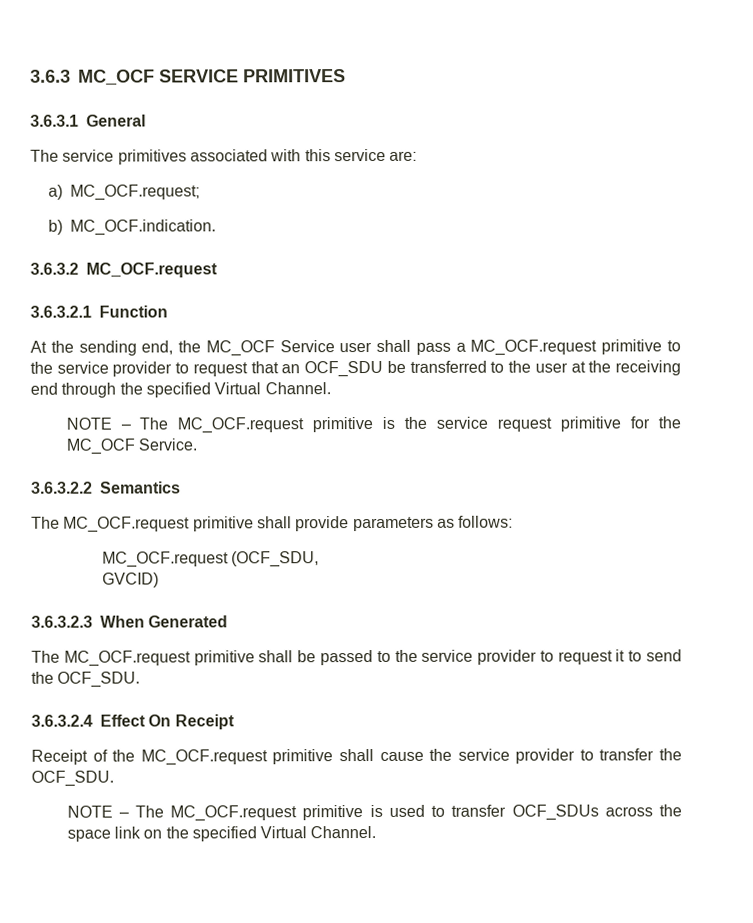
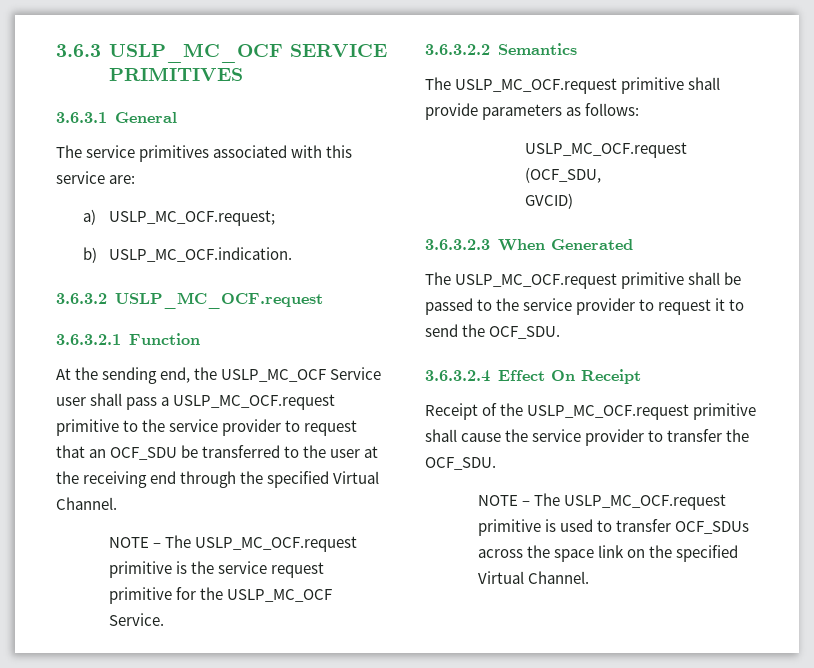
[78,69,155,85] MC_OCF -> [108,43,283,63] USLP_MC_OCF
[69,184,200,201] MC_OCF.request; -> [108,210,275,226] USLP_MC_OCF.request;
[69,219,216,236] MC_OCF.indication. -> [108,247,292,262] USLP_MC_OCF.indication.
[86,262,218,278] MC_OCF.request -> [114,292,323,309] USLP_MC_OCF.request
[205,340,275,357] MC_OCF -> [221,369,327,382] USLP_MC_OCF
[470,339,598,356] MC_OCF.request -> [173,394,336,410] USLP_MC_OCF.request
[177,417,305,434] MC_OCF.request -> [195,536,358,552] USLP_MC_OCF.request
[65,438,135,455] MC_OCF -> [227,589,333,602] USLP_MC_OCF
[63,516,191,533] MC_OCF.request -> [455,78,618,94] USLP_MC_OCF.request
[102,551,230,568] MC_OCF.request -> [524,142,687,158] USLP_MC_OCF.request
[63,650,191,667] MC_OCF.request -> [455,273,618,289] USLP_MC_OCF.request
[140,749,268,766] MC_OCF.request -> [527,404,690,420] USLP_MC_OCF.request
[170,805,298,822] MC_OCF.request -> [564,494,727,510] USLP_MC_OCF.request

